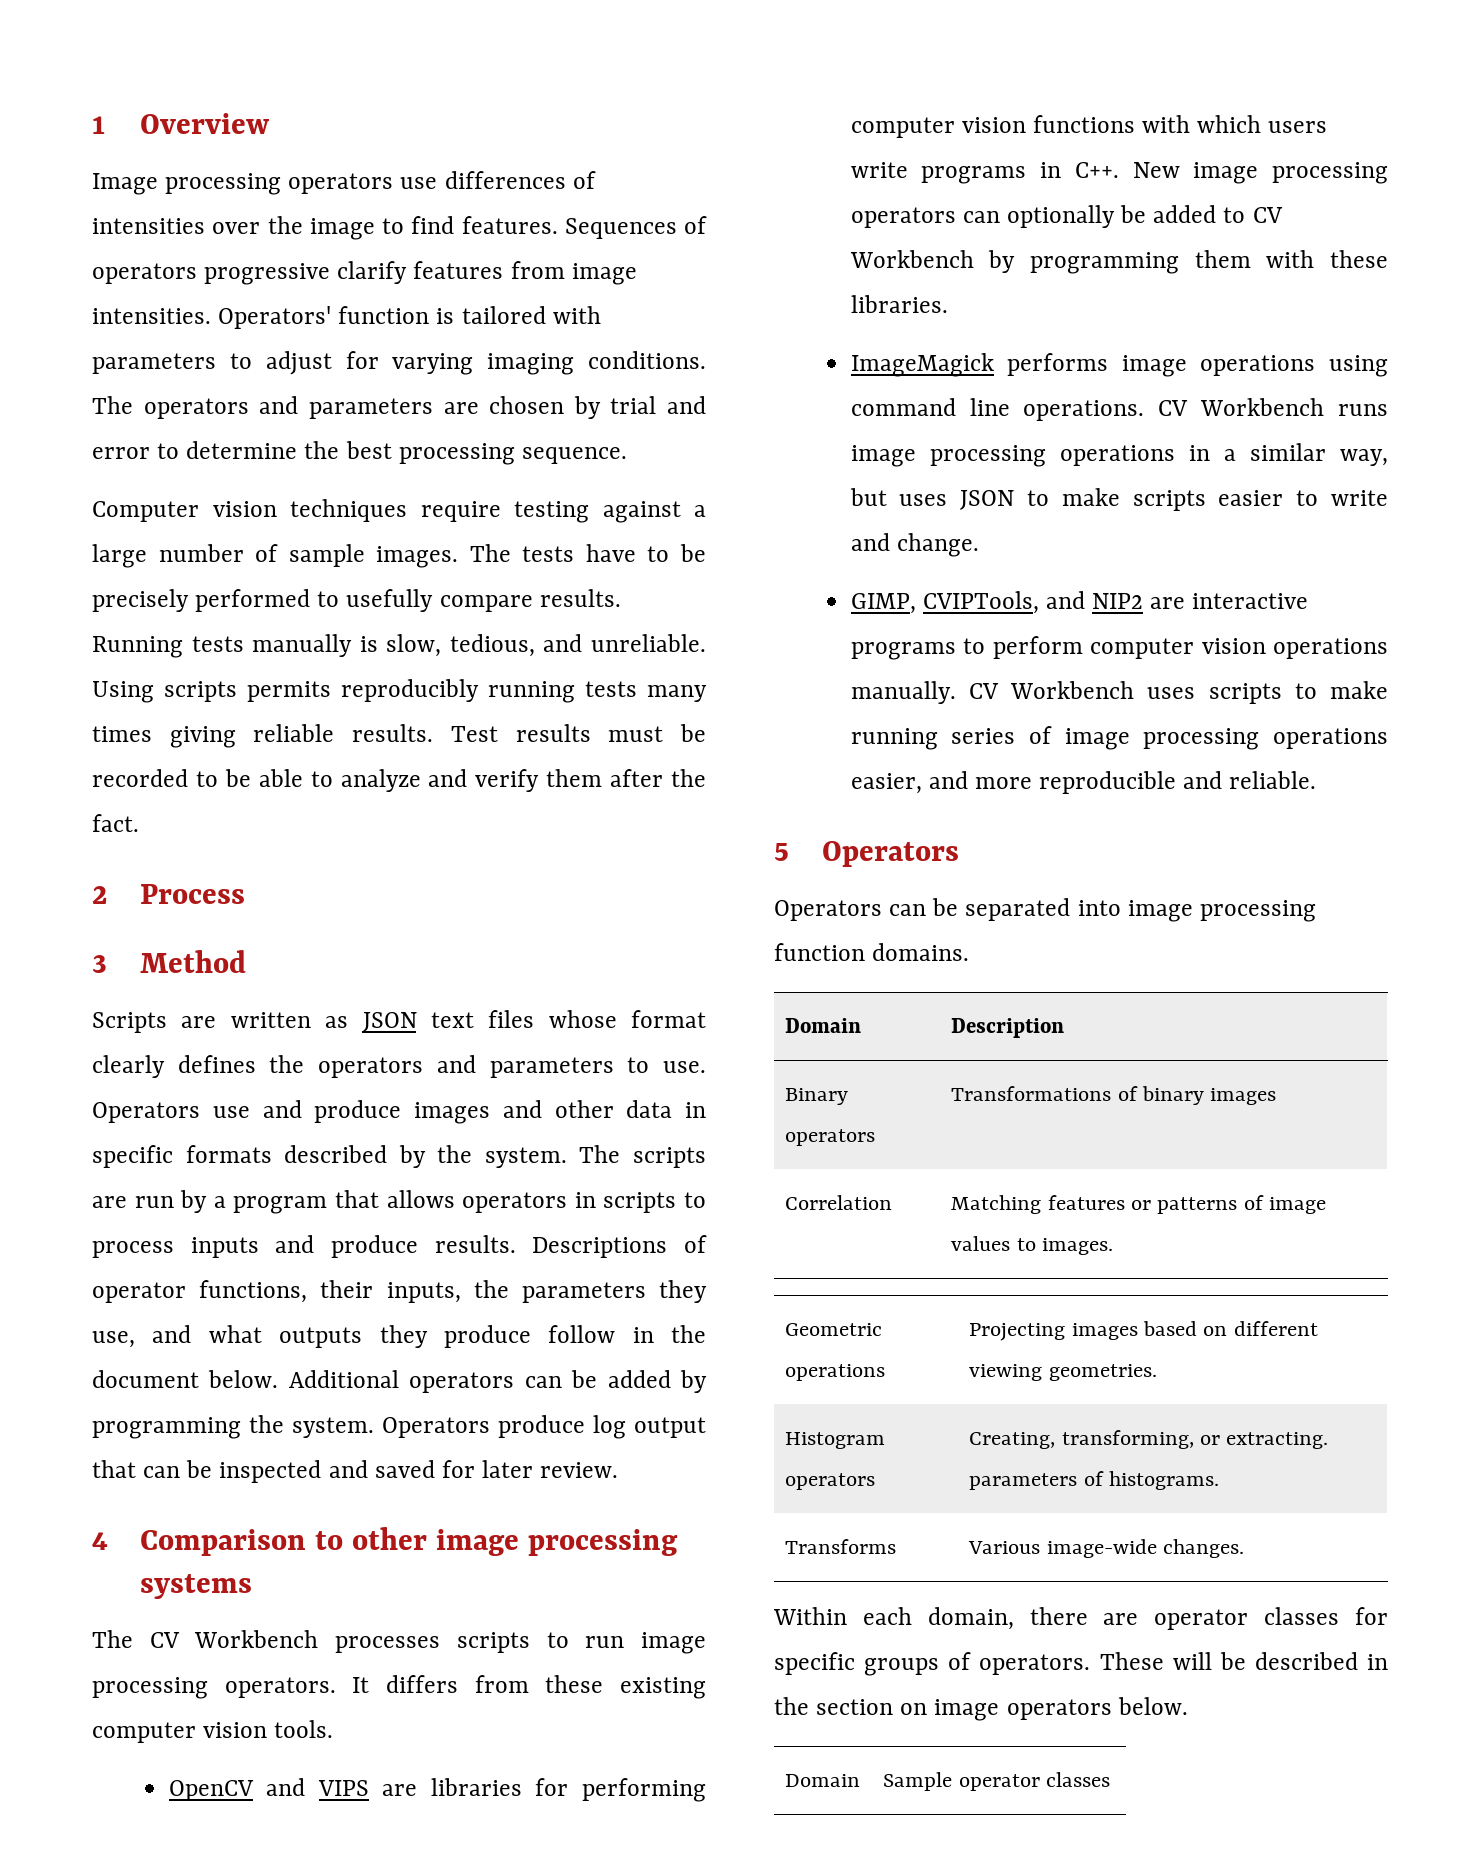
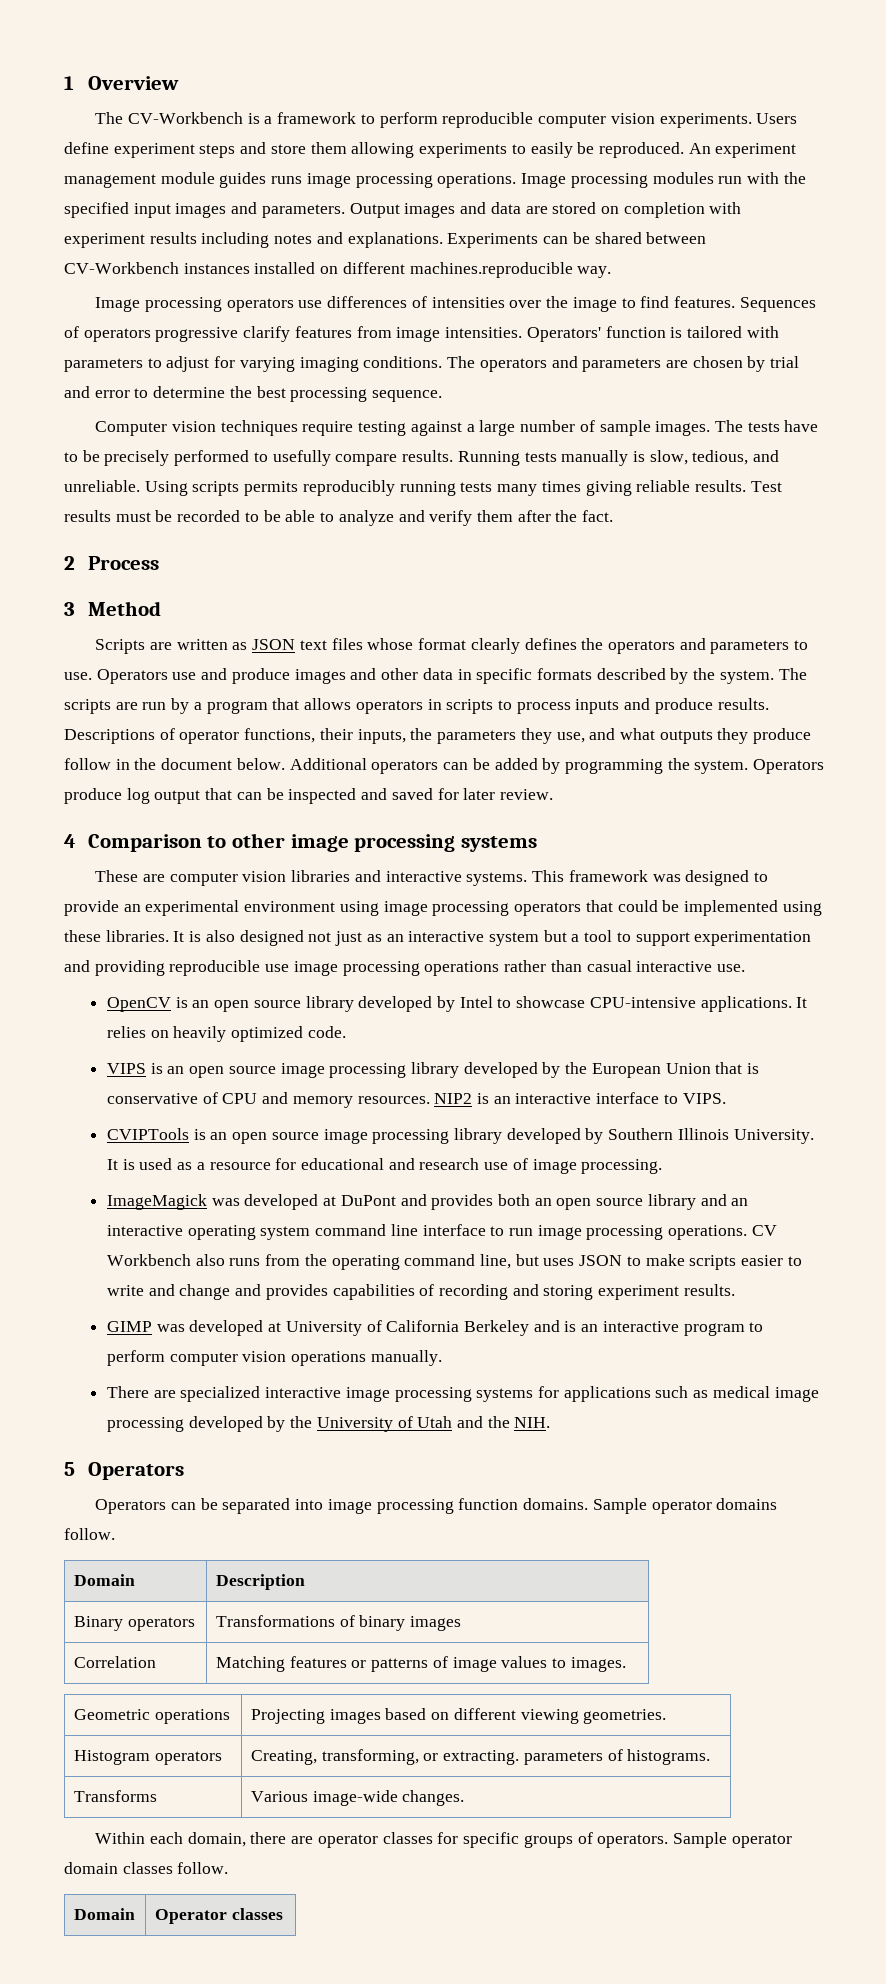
(270, 123) none -> [95,112,798,128] [64,142,797,158] [64,172,806,188] [64,202,742,218] [64,232,707,248] [64,262,612,278] // The CV-Workbench is a framework to perform reproducible computer vision experiments. Users define experiment steps and store them allowing experiments to easily be reproduced. An experiment management module guides runs image processing operations. Image processing modules run with the specified input images and parameters. Output images and data are stored on completion with experiment results including notes and explanations. Experiments can be shared between CV-Workbench instances installed on different machines.reproducible way.
[92,1630,706,1654] [92,1675,706,1699] [92,1720,334,1743] [168,1778,707,1802] [850,115,1328,138] [850,162,1388,184] [850,205,1283,228] [849,250,1388,274] [850,295,948,313] [850,353,1388,377] [850,398,1388,421] [850,443,1388,467] The CV Workbench processes scripts to run image processing operators. It differs from these existing computer vision tools. // OpenCV and VIPS are libraries for performing computer vision functions with which users write programs in C++. New image processing operators can optionally be added to CV Workbench by programming them with these libraries. // ImageMagick performs image operations using command line operations. CV Workbench runs image processing operations in a similar way, -> [95,870,768,886] [64,900,822,916] [64,930,812,946] [64,960,745,976] [106,996,808,1012] [106,1026,346,1042] [106,1062,760,1078] [106,1092,726,1108] [106,1128,814,1144] [106,1158,663,1174] [106,1194,749,1210] [106,1224,777,1240] [106,1254,512,1270] These are computer vision libraries and interactive systems. This framework was designed to provide an experimental environment using image processing operators that could be implemented using these libraries. It is also designed not just as an interactive system but a tool to support experimentation and providing reproducible use image processing operations rather than casual interactive use. // OpenCV is an open source library developed by Intel to showcase CPU-intensive applications. It relies on heavily optimized code. // VIPS is an open source image processing library developed by the European Union that is conservative of CPU and memory resources. NIP2 is an interactive interface to VIPS. // CVIPTools is an open source image processing library developed by Southern Illinois University. It is used as a resource for educational and research use of image processing. // ImageMagick was developed at DuPont and provides both an open source library and an interactive operating system command line interface to run image processing operations. CV Workbench also runs from the operating command line,
[896,533,979,557] [850,591,1309,614] [850,642,956,660] change. // GIMP, CVIPTools, and NIP2 are interactive programs -> [179,1284,735,1300] [106,1320,745,1336] change and provides capabilities of recording and storing experiment results. // GIMP was developed at University of California Berkeley and is an interactive program
[968,681,1388,704] [850,726,1388,750] [850,771,1317,794] CV Workbench uses scripts to make running series of image processing operations easier, and more reproducible and reliable. -> [106,1386,819,1402] [106,1416,551,1432] // There are specialized interactive image processing systems for applications such as medical image processing developed by the University of Utah and the NIH.
(970, 952) none -> [592,1498,778,1514] [64,1528,115,1540] Sample operator domains follow.
[1099,1652,1388,1670] [774,1697,1188,1721] [785,1774,861,1787] [883,1772,1040,1791] These will be described in the section on image operators below. // Domain | Sample operator -> [672,1832,792,1848] [64,1862,229,1874] [73,1908,135,1920] [154,1909,227,1924] Sample operator domain classes follow. // Domain | Operator

